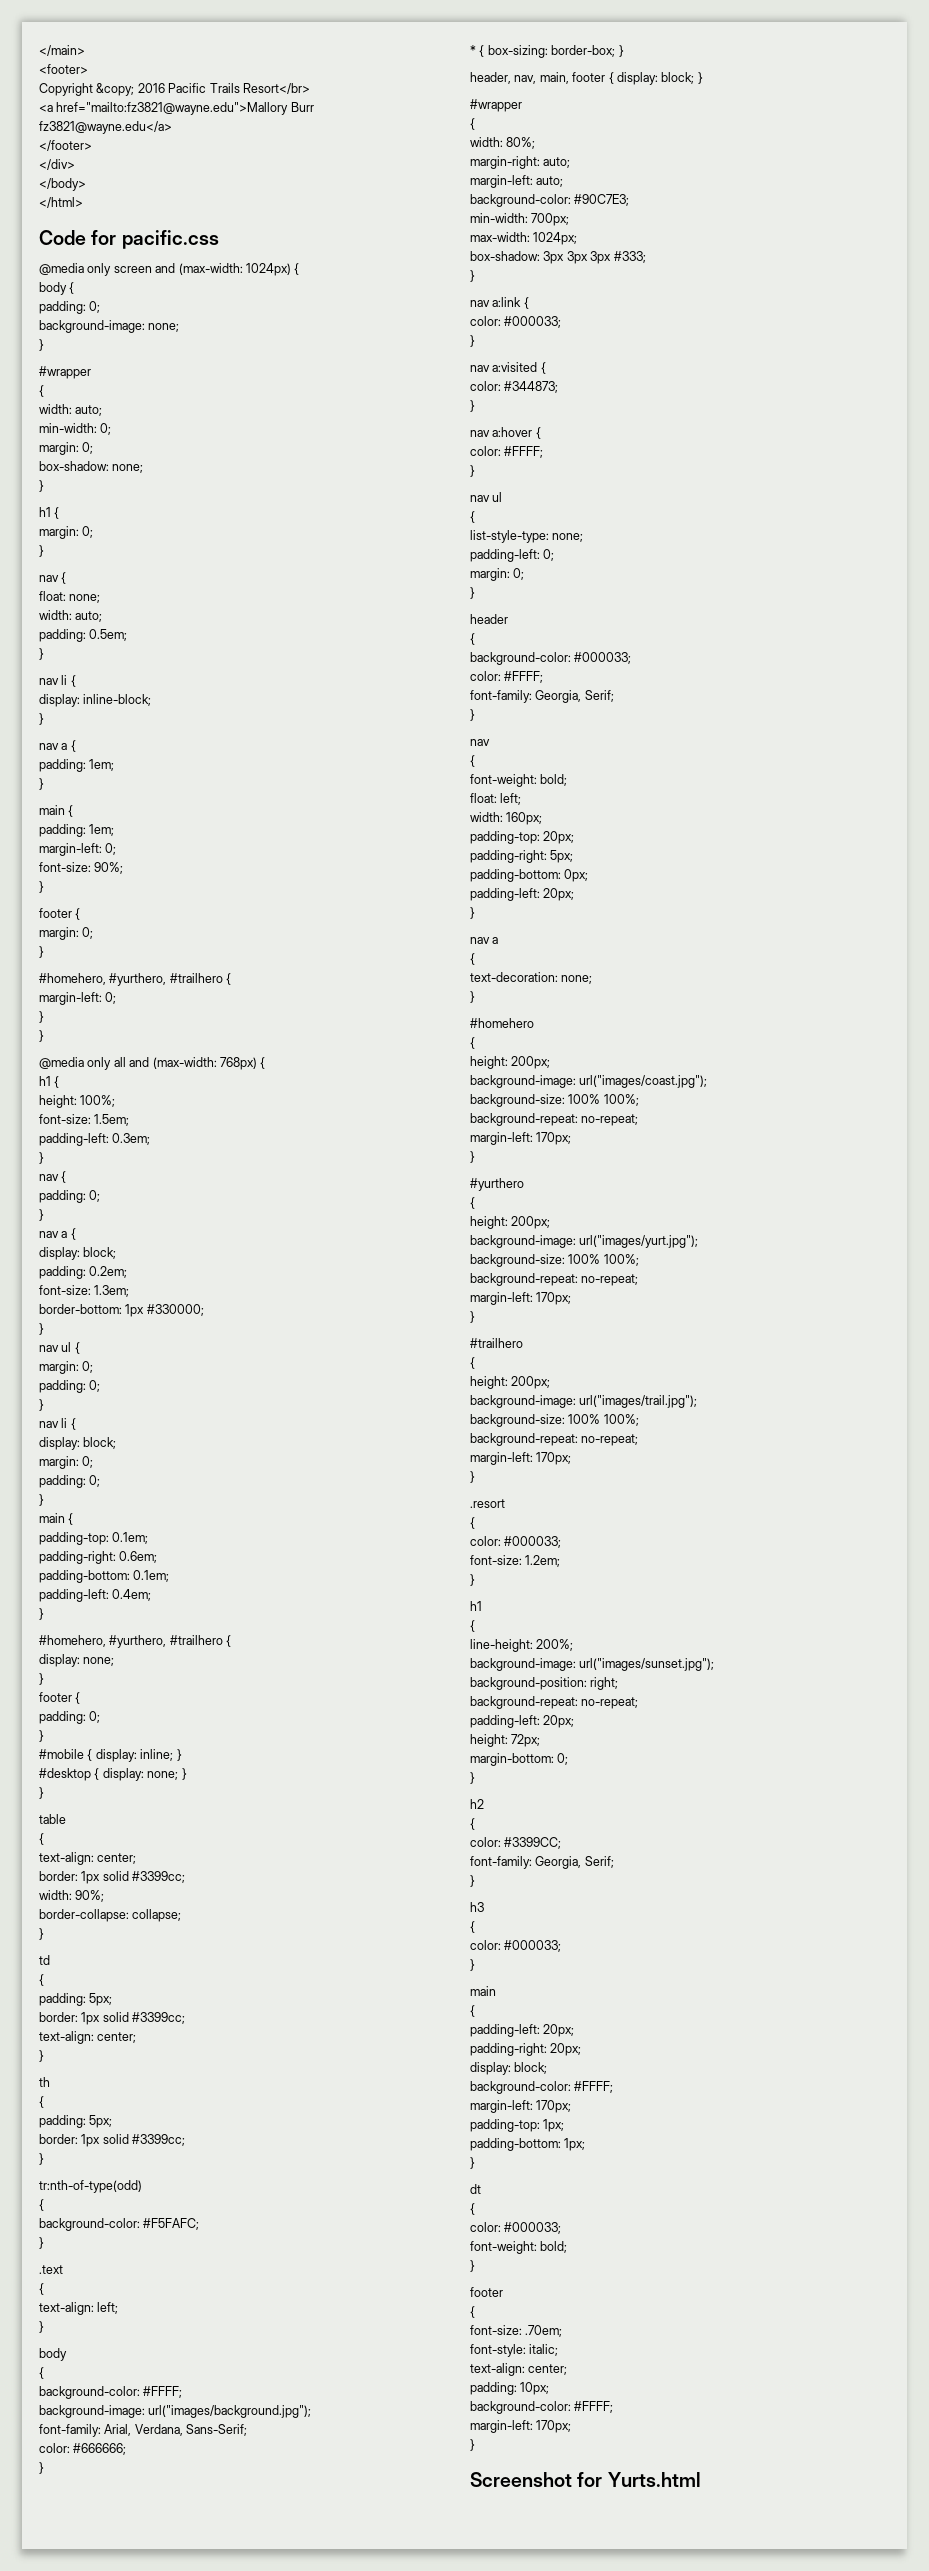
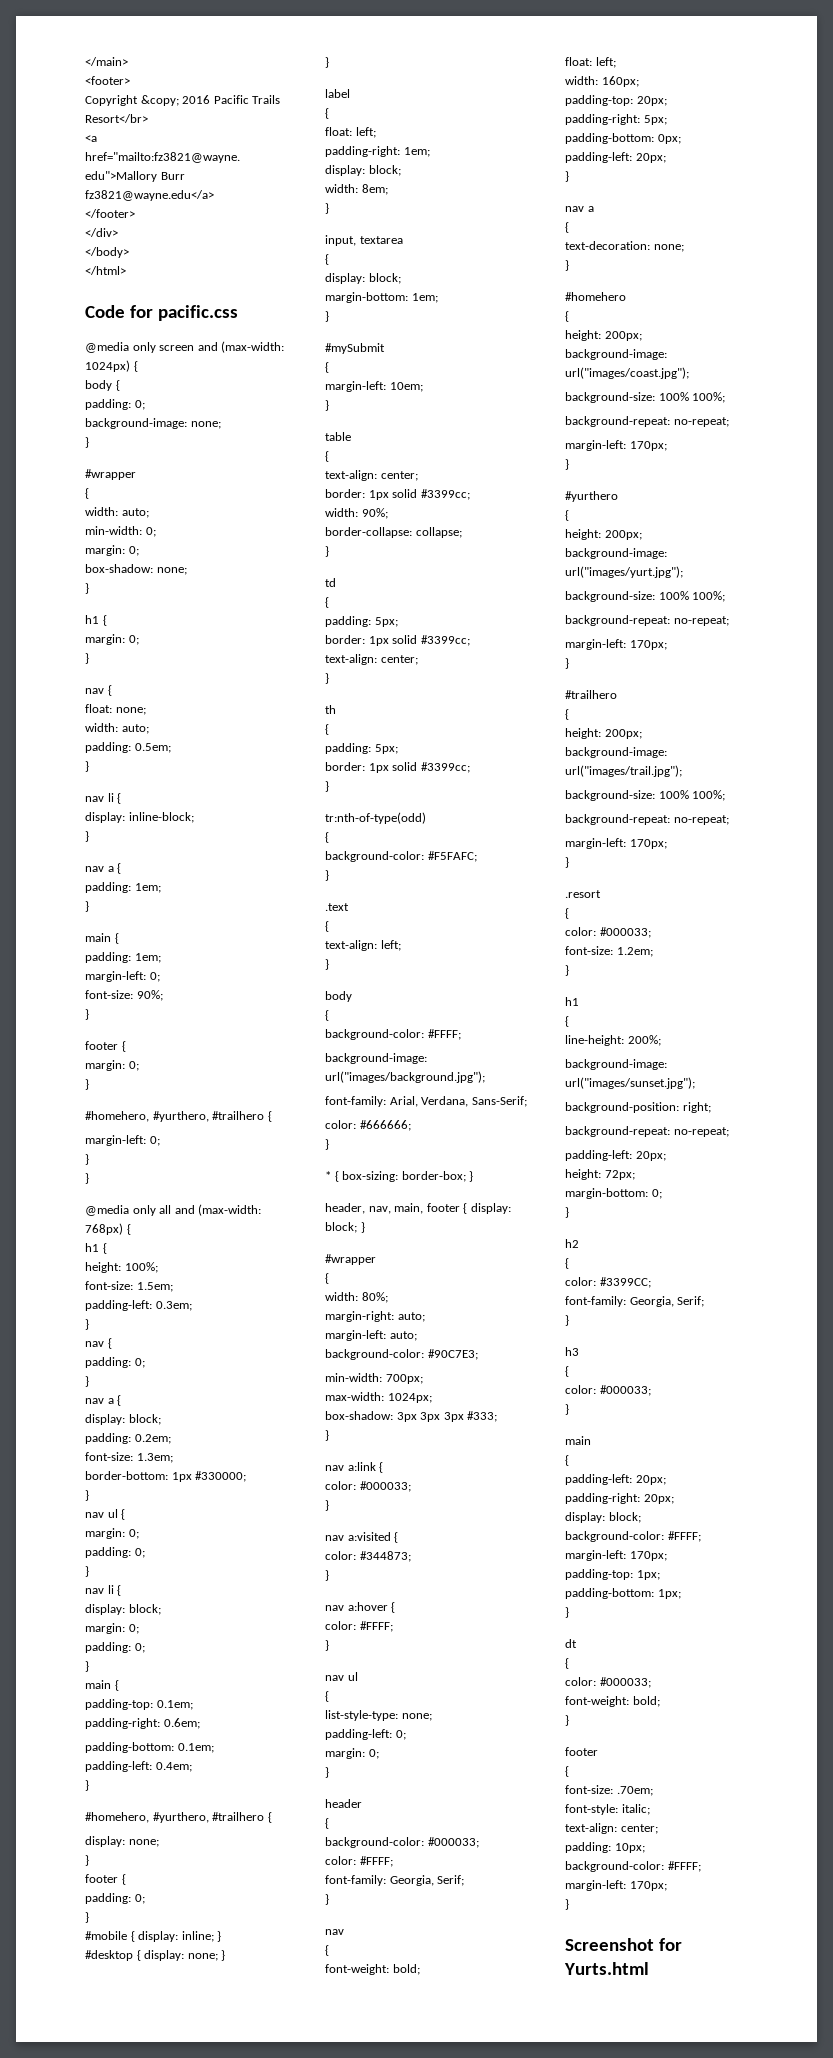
(44, 1793) none -> [325,89,350,98] [325,108,329,119] [325,127,376,138] [325,146,430,157] [325,165,401,176] [325,184,388,195] [325,203,329,214] [325,235,403,246] [325,254,329,265] [325,273,401,284] [325,292,438,303] [325,311,329,322] [325,343,385,354] [325,362,329,373] [325,381,423,392] [325,400,329,411] // label // { // float: left; // padding-right: 1em; // display: block; // width: 8em; // } // input, textarea // { // display: block; // margin-bottom: 1em; // } // #mySubmit // { // margin-left: 10em; // }

